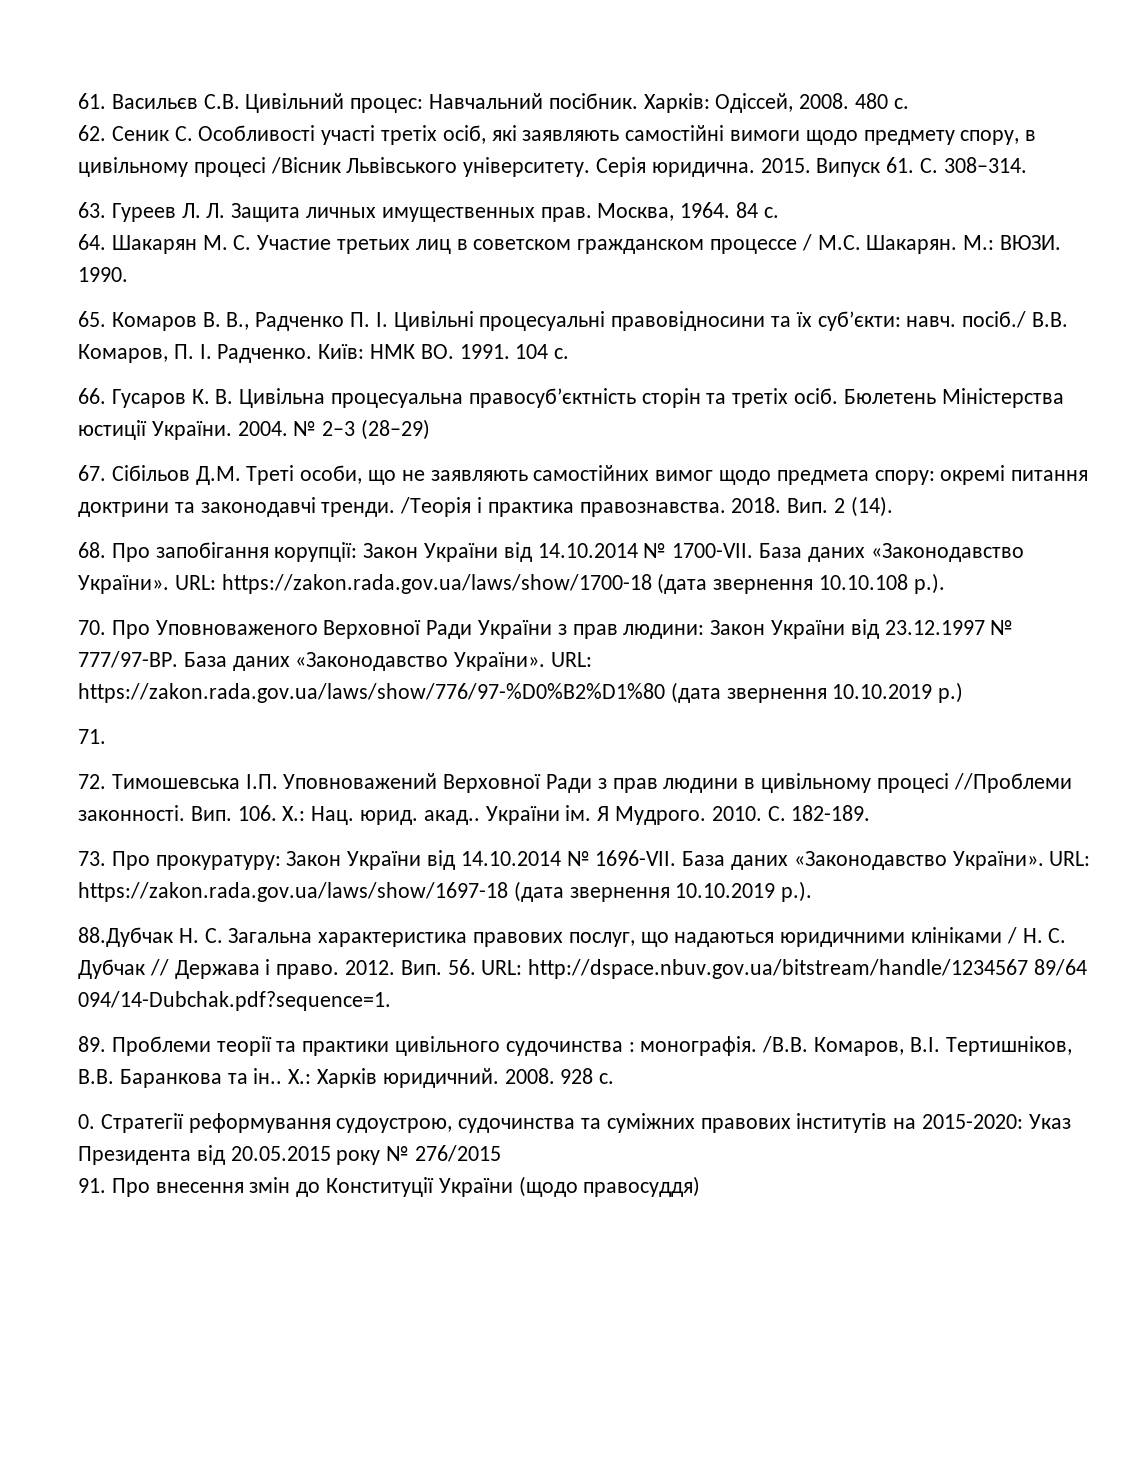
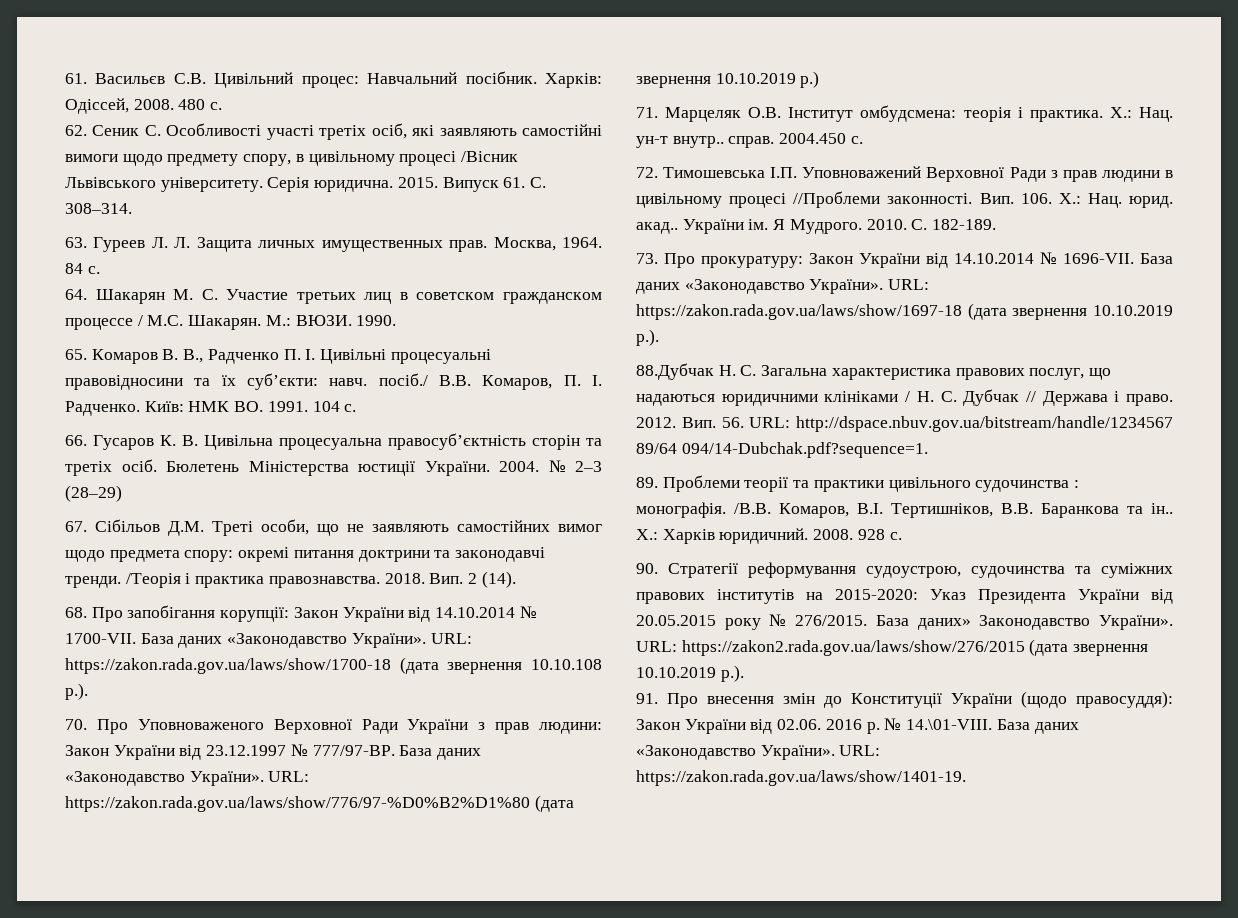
(106, 736) none -> [665,105,1173,122] [636,133,863,148] Марцеляк О.В. Інститут омбудсмена: теорія і практика. Х.: Нац. ун-т внутр.. справ. 2004.450 с.
[78,1114,95,1129] 0. -> [636,563,658,574] 90.
(191, 1155) none -> [1078,589,1139,604] України
[415,1145,502,1162] 276/2015 -> [795,615,1173,630] [636,639,1149,656] [636,665,744,682] 276/2015. База даних» Законодавство України». URL: https://zakon2.rada.gov.ua/laws/show/276/2015 (дата звернення 10.10.2019 р.).
[583,1176,701,1197] правосуддя) -> [1076,691,1173,708] [636,718,1079,734] [636,745,881,760] [636,770,966,786] правосуддя): Закон України від 02.06. 2016 р. № 14.\01-VIII. База даних «Законодавство України». URL: https://zakon.rada.gov.ua/laws/show/1401-19.

